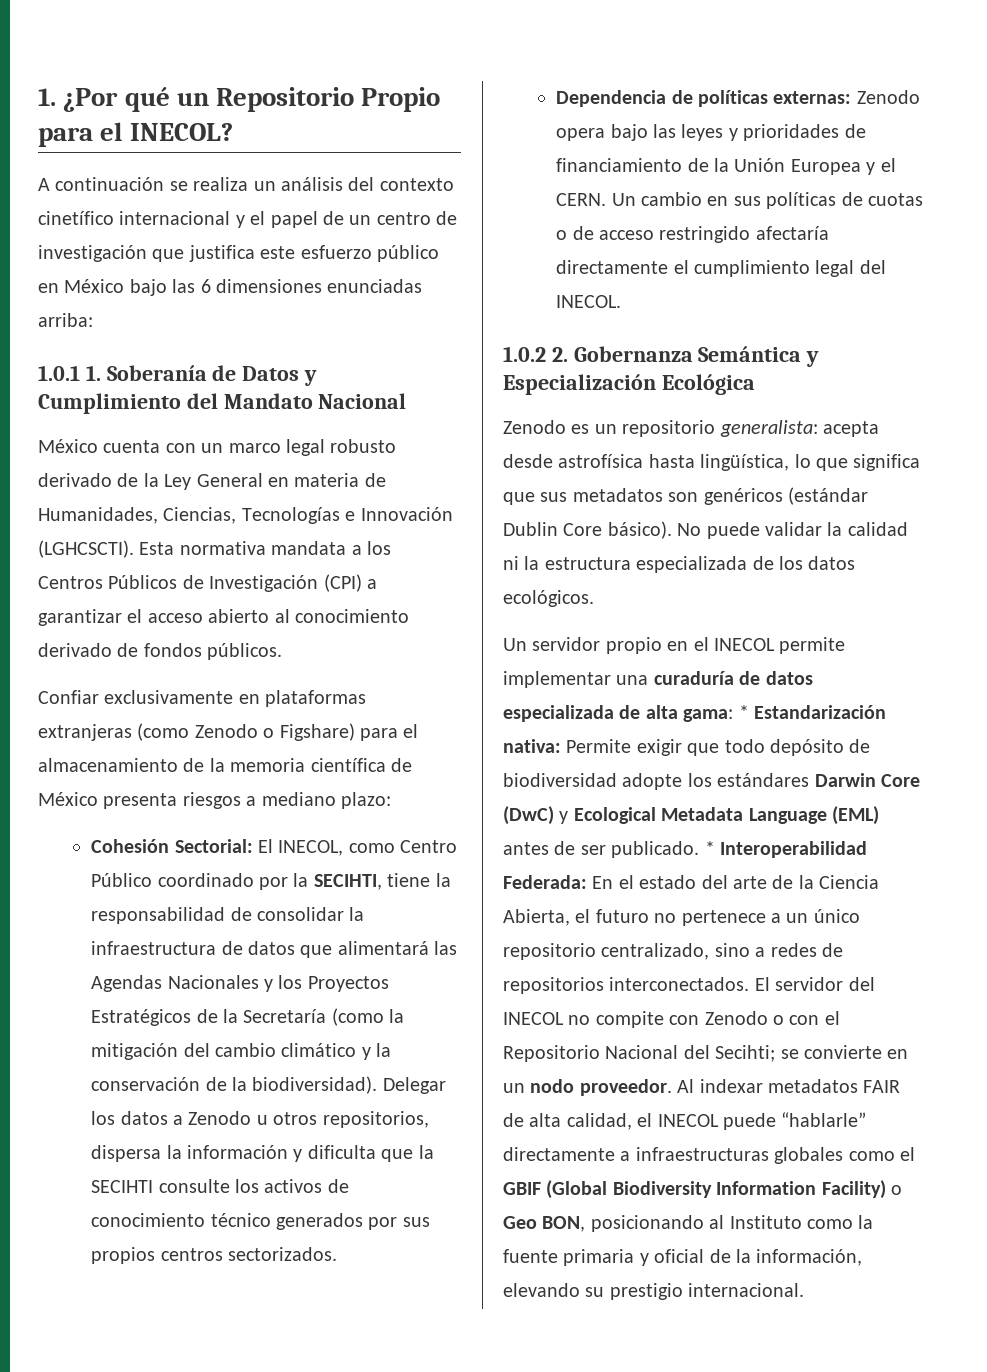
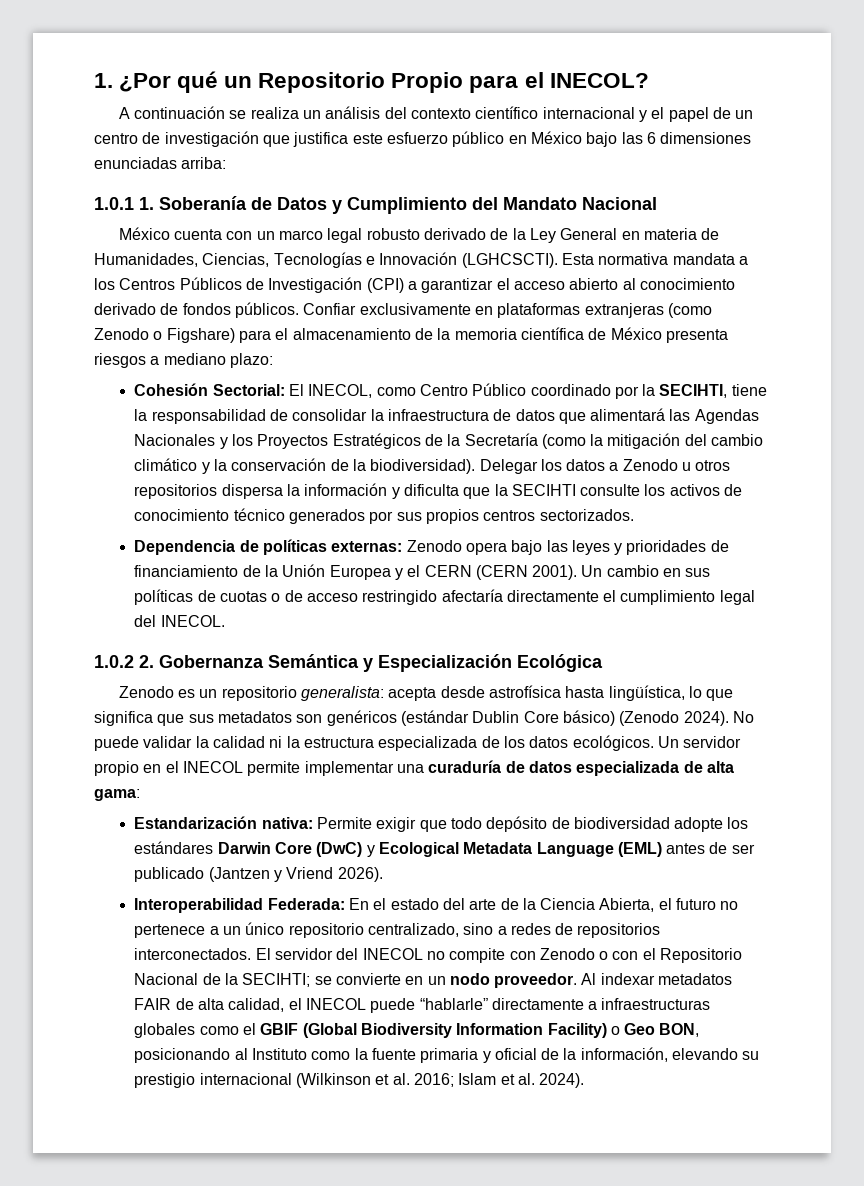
[38,211,114,225] cinetífico -> [475,106,539,119] científico
(283, 651) // -> (299, 310) none
[322,1111,429,1128] repositorios, -> [134,484,218,499] repositorios
[556,193,607,206] CERN. -> [424,565,578,580] CERN (CERN 2001).
[607,521,672,539] básico). -> [562,710,729,726] básico) (Zenodo 2024).
(594, 598) // -> (654, 743) none
[738,705,749,719] * -> (140, 795) //
[611,841,715,858] publicado. * -> [134,867,383,882] publicado (Jantzen y Vriend 2026). //
[683,1045,776,1062] del Secihti; -> [202,973,311,987] de la SECIHTI;
[688,1283,805,1297] internacional. -> [199,1073,585,1088] internacional (Wilkinson et al. 2016; Islam et al. 2024).

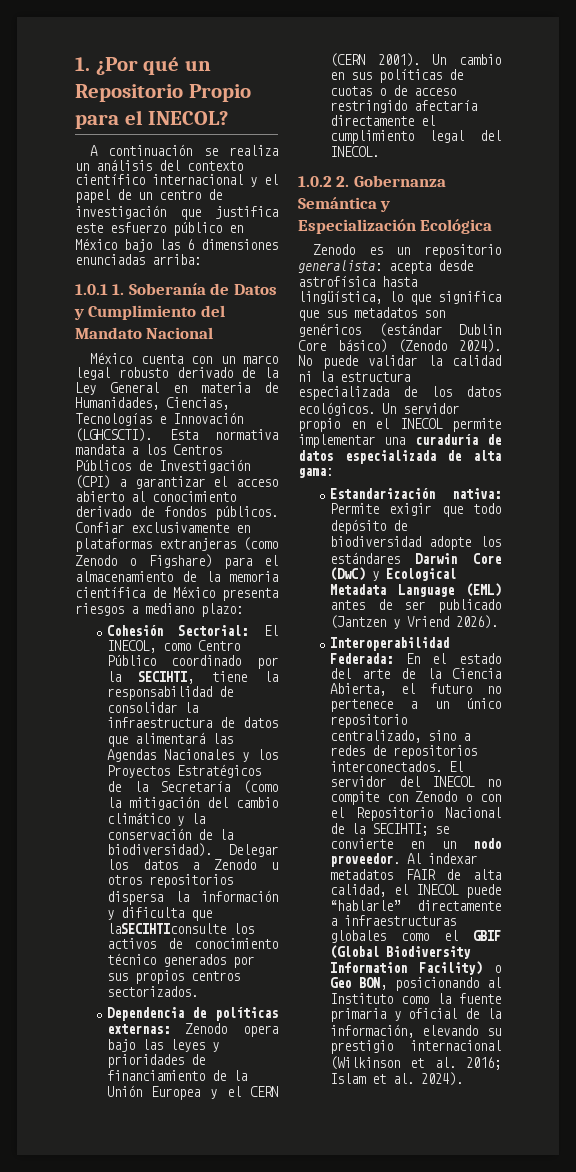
[494,484,641,496] la SECIHTI consulte -> [106,923,226,934] laSECIHTIconsulte

